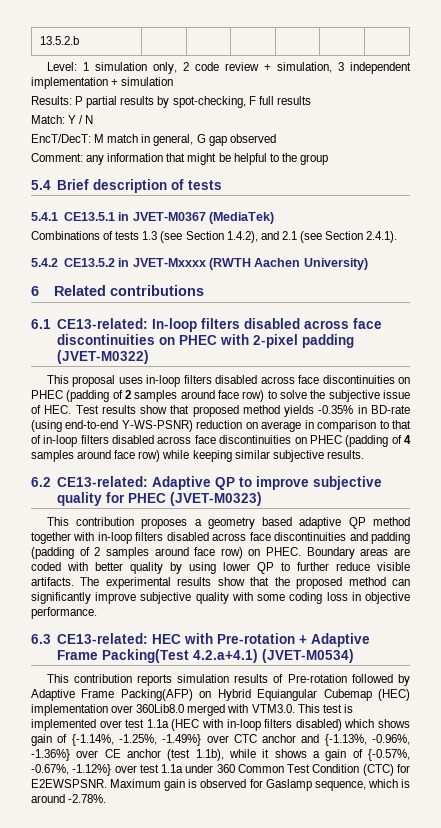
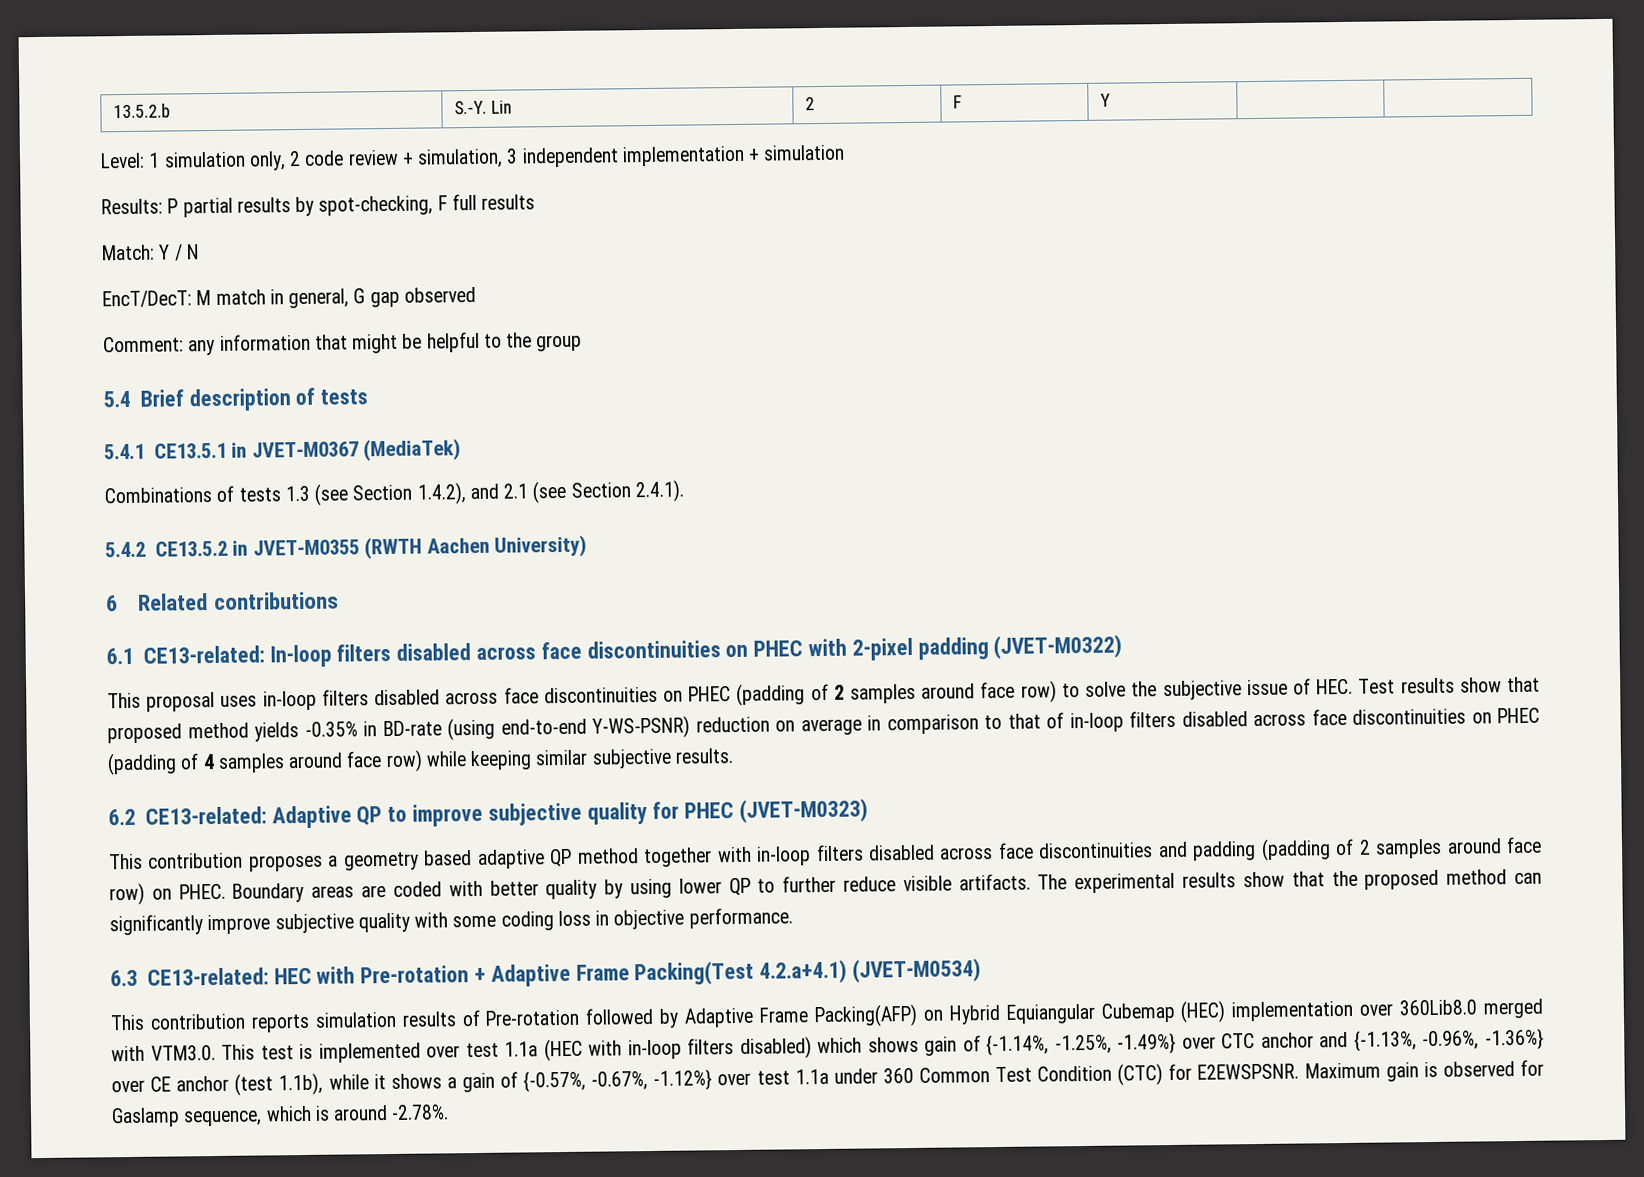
(79, 40) | | | -> [454,100,512,115] [805,97,816,111] [953,95,963,109] [1100,93,1112,107] S.-Y. Lin | 2 | F | Y
[132,258,206,267] JVET-Mxxxx -> [252,539,360,556] JVET-M0355

